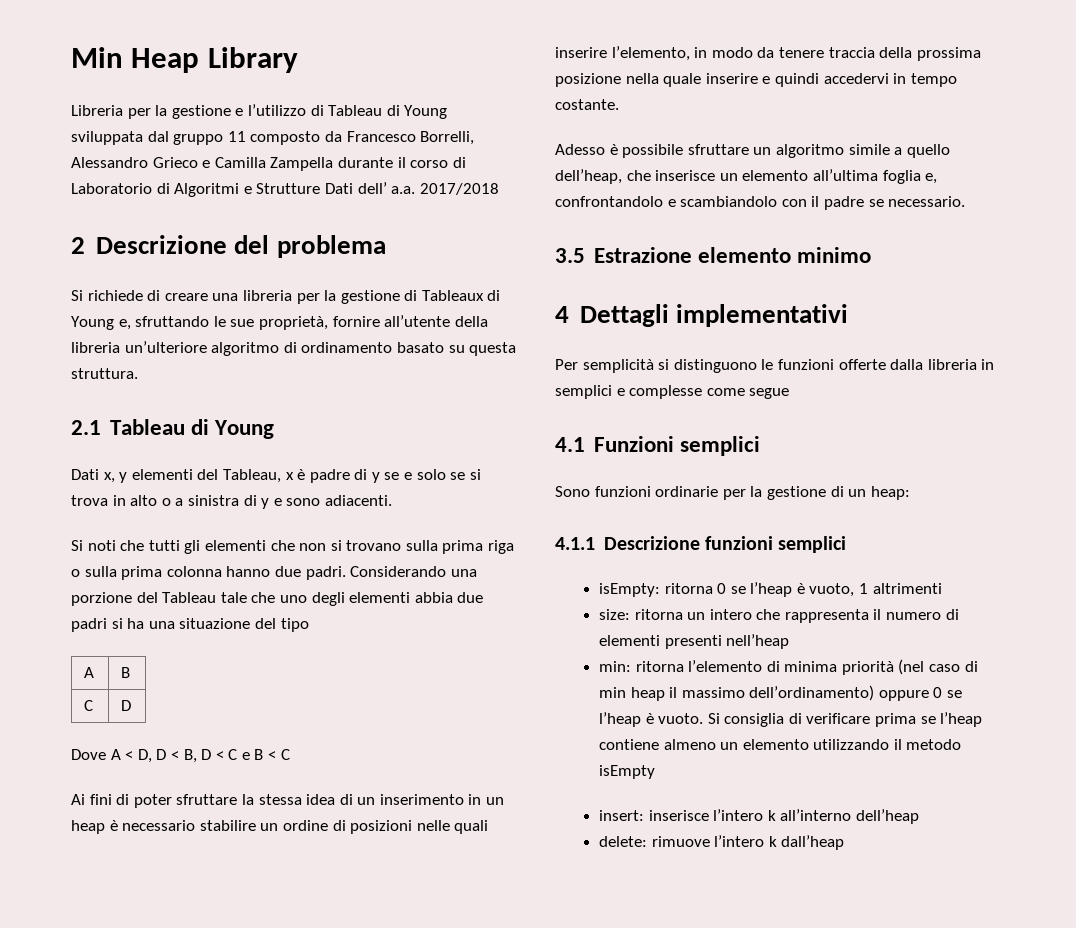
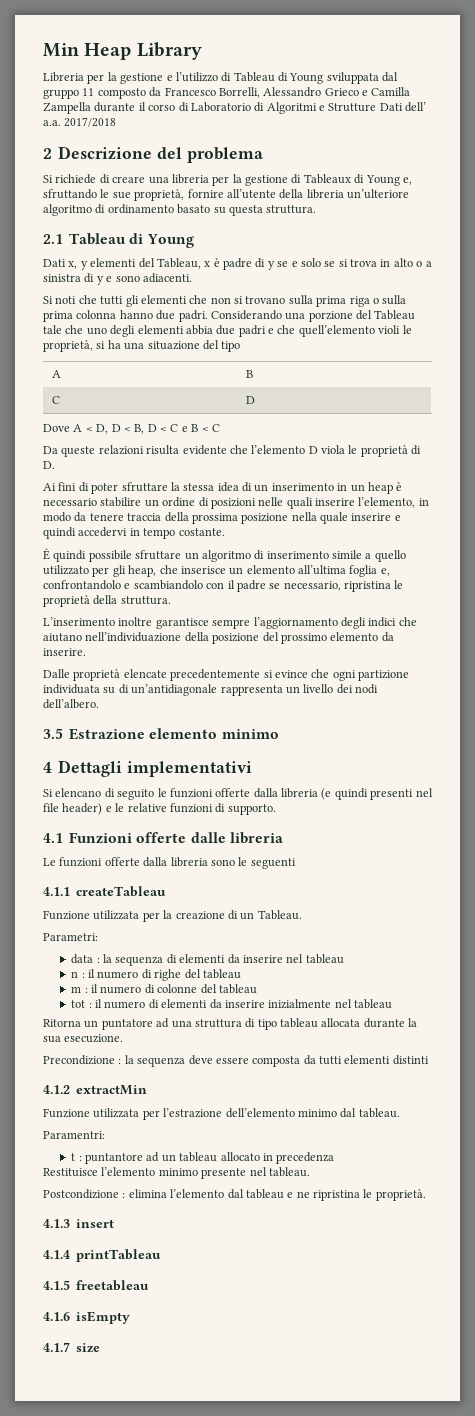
(107, 625) none -> [268,325,412,337] [43,340,93,352] e che quell’elemento violi le proprietà,
(290, 754) none -> [43,445,422,457] [43,461,55,469] // Da queste relazioni risulta evidente che l’elemento D viola le proprietà di D.
[555,144,618,155] Adesso è -> [43,548,87,562] È quindi
(844, 151) none -> [254,550,329,560] di inserimento
[555,169,622,184] dell’heap, -> [43,565,157,577] utilizzato per gli heap,
[888,196,966,207] necessario. -> [283,580,404,592] [43,595,171,607] [43,617,417,629] [43,632,394,644] [43,648,86,656] [43,669,409,681] [43,684,378,696] [43,699,99,709] necessario, ripristina le proprietà della struttura. // L’inserimento inoltre garantisce sempre l’aggiornamento degli indici che aiutano nell’individuazione della posizione del prossimo elemento da inserire. // Dalle proprietà elencate precedentemente si evince che ogni partizione individuata su di un’antidiagonale rappresenta un livello dei nodi dell’albero.
[555,359,757,373] Per semplicità si distinguono -> [43,788,155,800] Si elencano di seguito
[981,359,995,370] [555,385,790,399] [555,436,760,456] [555,486,910,500] [555,536,847,553] [598,582,942,597] [598,609,959,623] [598,634,790,649] [598,659,978,675] [598,685,963,701] [598,712,983,727] [598,739,962,750] [598,765,655,779] [598,809,919,824] [598,835,845,850] in semplici e complesse come segue // 4.1 Funzioni semplici // Sono funzioni ordinarie per la gestione di un heap: // 4.1.1 Descrizione funzioni semplici // isEmpty: ritorna 0 se l’heap è vuoto, 1 altrimenti // size: ritorna un intero che rappresenta il numero di elementi presenti nell’heap // min: ritorna l’elemento di minima priorità (nel caso di min heap il massimo dell’ordinamento) oppure 0 se l’heap è vuoto. Si consiglia di verificare prima se l’heap contiene almeno un elemento utilizzando il metodo isEmpty // insert: inserisce l’intero k all’interno dell’heap // delete: rimuove l’intero k dall’heap -> [321,788,433,800] [43,803,276,815] [43,832,283,844] [43,857,296,869] [43,886,167,897] [43,910,302,922] [43,933,98,941] [71,954,344,966] [71,969,241,981] [71,984,257,994] [71,999,393,1009] [43,1018,418,1030] [43,1034,124,1043] [43,1055,429,1067] [43,1085,148,1095] [43,1108,400,1120] [43,1131,105,1139] [71,1152,335,1164] [43,1167,310,1179] [43,1189,426,1201] [43,1219,115,1228] [43,1249,162,1262] [43,1280,150,1291] [43,1311,131,1324] [43,1342,101,1353] (e quindi presenti nel file header) e le relative funzioni di supporto. // 4.1 Funzioni offerte dalle libreria // Le funzioni offerte dalla libreria sono le seguenti // 4.1.1 createTableau // Funzione utilizzata per la creazione di un Tableau. // Parametri: // data : la sequenza di elementi da inserire nel tableau // n : il numero di righe del tableau // m : il numero di colonne del tableau // tot : il numero di elementi da inserire inizialmente nel tableau // Ritorna un puntatore ad una struttura di tipo tableau allocata durante la sua esecuzione. // Precondizione : la sequenza deve essere composta da tutti elementi distinti // 4.1.2 extractMin // Funzione utilizzata per l’estrazione dell’elemento minimo dal tableau. // Paramentri: // t : puntantore ad un tableau allocato in precedenza // Restituisce l’elemento minimo presente nel tableau. // Postcondizione : elimina l’elemento dal tableau e ne ripristina le proprietà. // 4.1.3 insert // 4.1.4 printTableau // 4.1.5 freetableau // 4.1.6 isEmpty // 4.1.7 size

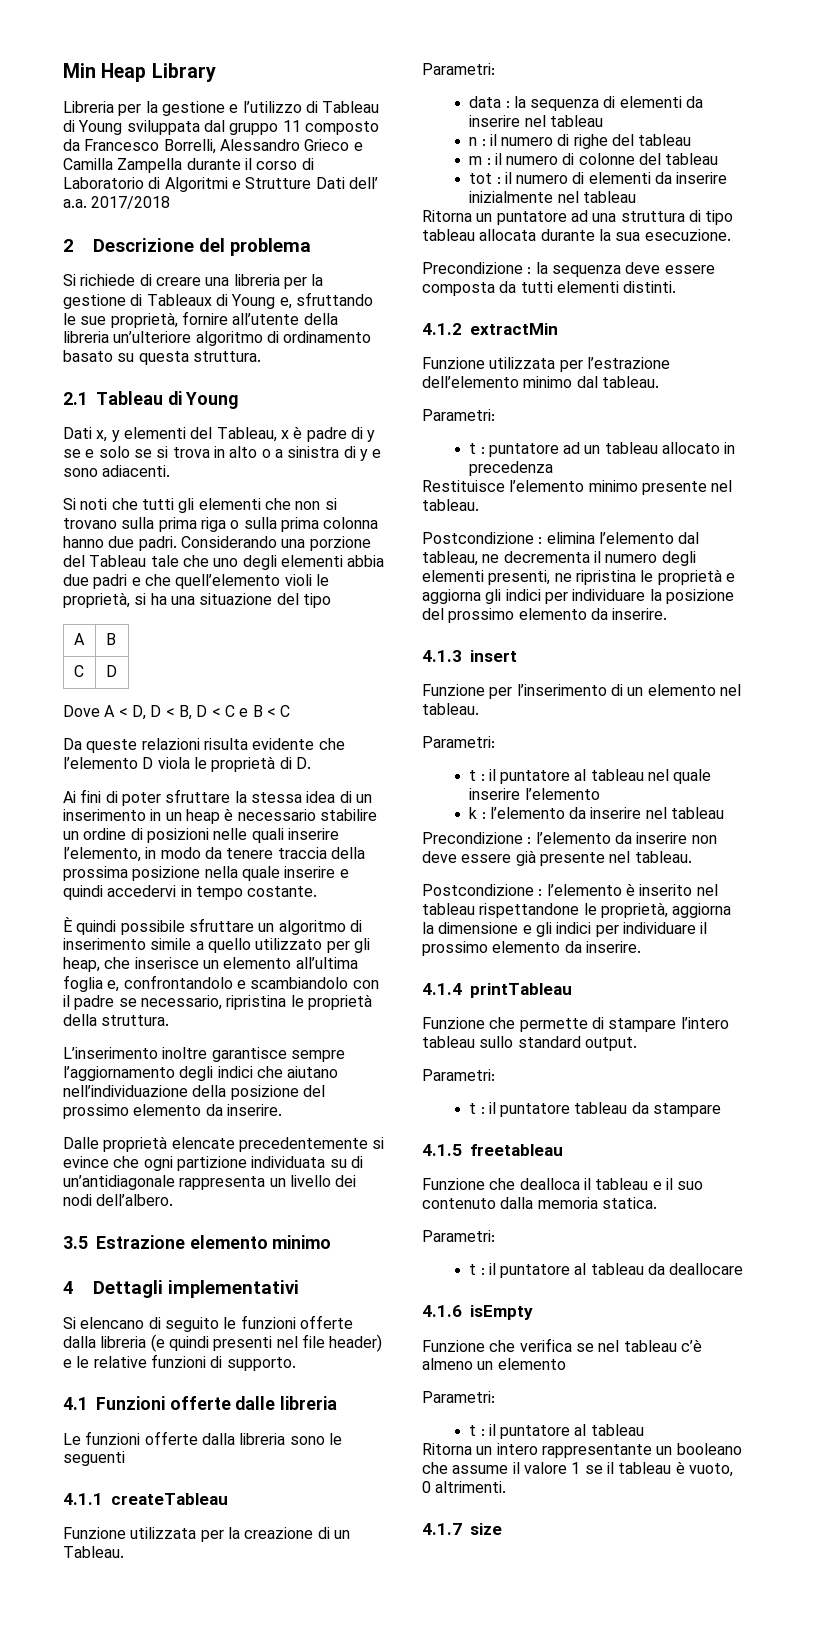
[392,1055,429,1065] distinti -> [623,281,677,293] distinti.
[43,1131,105,1139] [71,1153,144,1164] Paramentri: // t : puntantore -> [422,409,495,421] [469,443,559,457] Parametri: // t : puntatore
[245,1189,426,1201] [43,1219,115,1228] [43,1249,162,1262] [43,1280,150,1291] [43,1311,131,1324] tableau e ne ripristina le proprietà. // 4.1.3 insert // 4.1.4 printTableau // 4.1.5 freetableau // 4.1.6 isEmpty -> [422,551,696,566] [422,569,735,585] [422,589,734,604] [422,608,668,623] [422,650,517,662] [422,684,741,699] [422,703,479,715] [422,736,495,748] [469,769,712,784] [469,788,600,800] [469,807,725,819] [422,832,717,844] [422,850,692,866] [422,883,718,896] [422,902,732,918] [422,922,708,937] [422,941,641,956] [422,983,572,998] [422,1017,729,1032] [422,1036,637,1051] [422,1069,495,1081] [469,1102,722,1117] [422,1144,563,1156] [422,1178,704,1190] [422,1197,657,1209] [422,1230,495,1242] [469,1263,744,1278] [422,1305,533,1320] [422,1338,702,1352] [422,1358,566,1370] [422,1391,495,1403] [469,1424,644,1439] [422,1443,742,1458] [422,1461,733,1477] [422,1481,507,1493] tableau, ne decrementa il numero degli elementi presenti, ne ripristina le proprietà e aggiorna gli indici per individuare la posizione del prossimo elemento da inserire. // 4.1.3 insert // Funzione per l’inserimento di un elemento nel tableau. // Parametri: // t : il puntatore al tableau nel quale inserire l’elemento // k : l’elemento da inserire nel tableau // Precondizione : l’elemento da inserire non deve essere già presente nel tableau. // Postcondizione : l’elemento è inserito nel tableau rispettandone le proprietà, aggiorna la dimensione e gli indici per individuare il prossimo elemento da inserire. // 4.1.4 printTableau // Funzione che permette di stampare l’intero tableau sullo standard output. // Parametri: // t : il puntatore tableau da stampare // 4.1.5 freetableau // Funzione che dealloca il tableau e il suo contenuto dalla memoria statica. // Parametri: // t : il puntatore al tableau da deallocare // 4.1.6 isEmpty // Funzione che verifica se nel tableau c’è almeno un elemento // Parametri: // t : il puntatore al tableau // Ritorna un intero rappresentante un booleano che assume il valore 1 se il tableau è vuoto, 0 altrimenti.

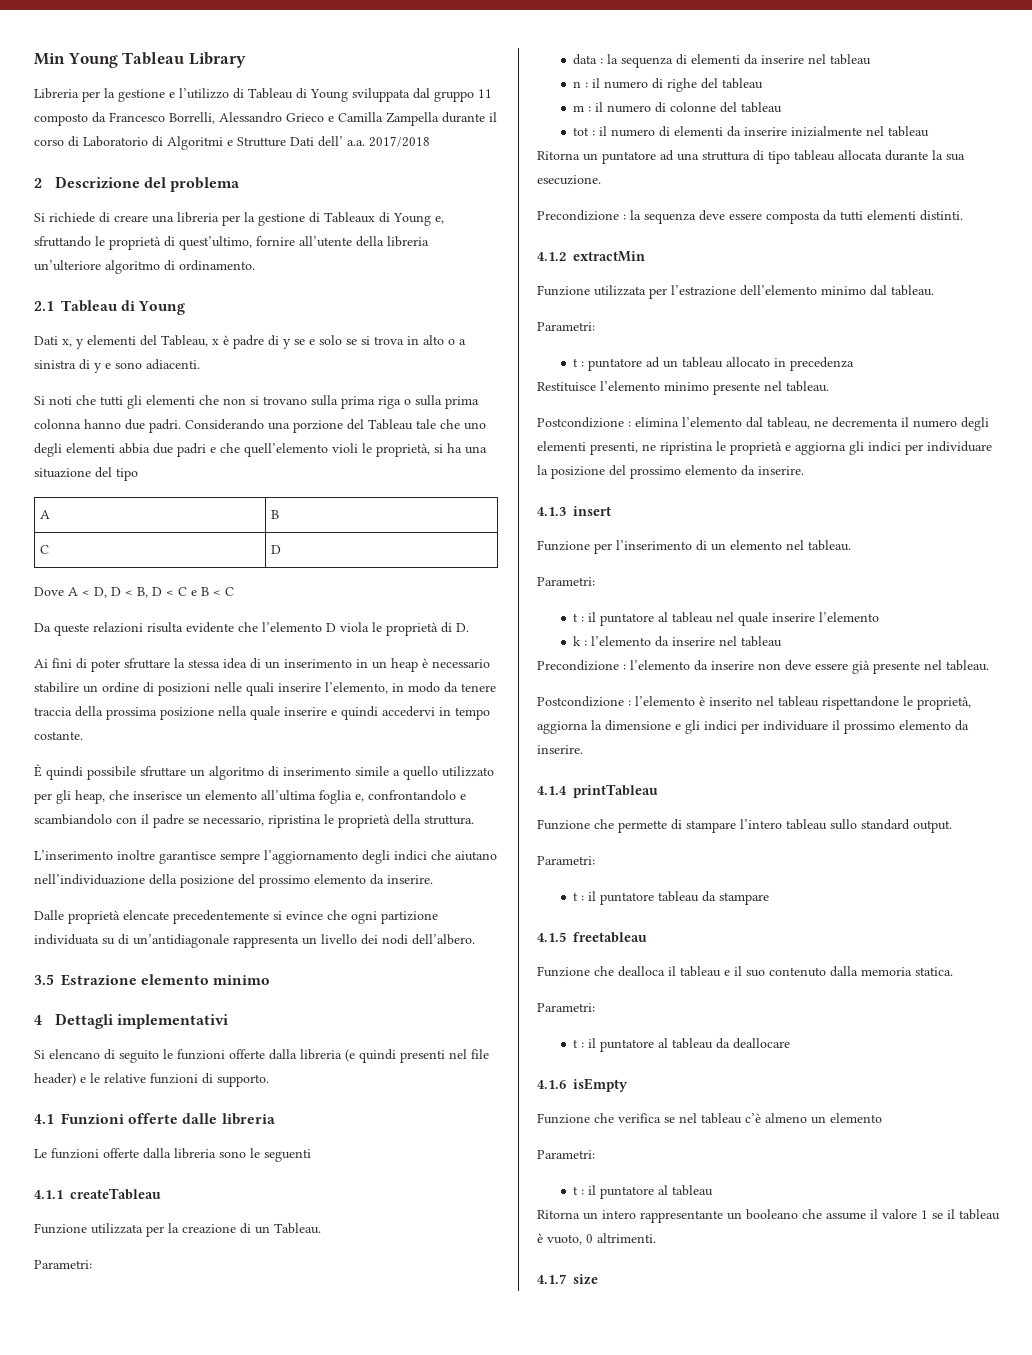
[101,63,147,82] Heap -> [67,52,185,68] Young Tableau
[80,312,178,328] sue proprietà, -> [109,236,252,250] proprietà di quest’ultimo,
[283,331,372,343] [63,350,261,365] ordinamento basato su questa struttura. -> [179,260,255,271] ordinamento.

